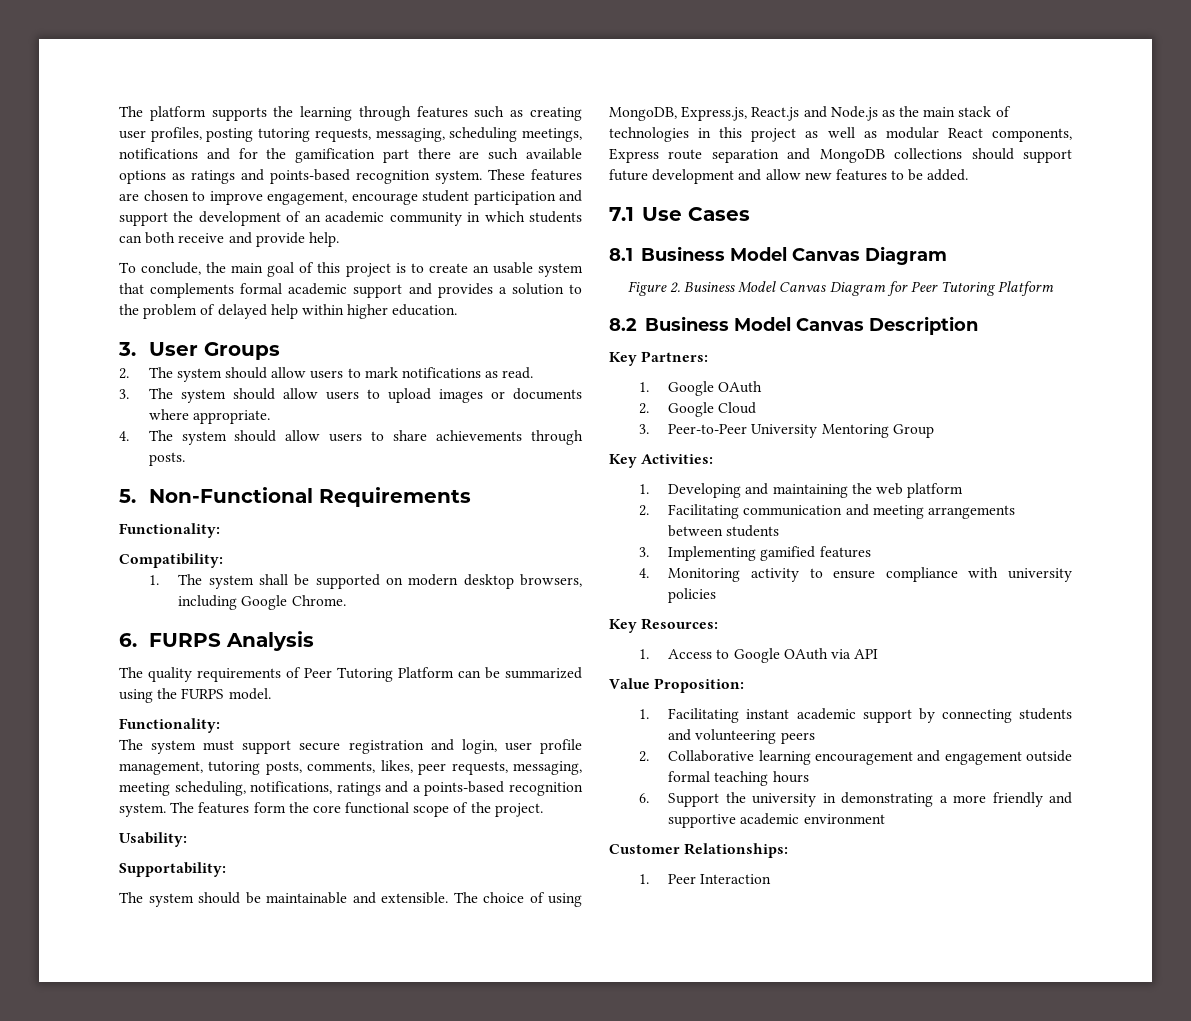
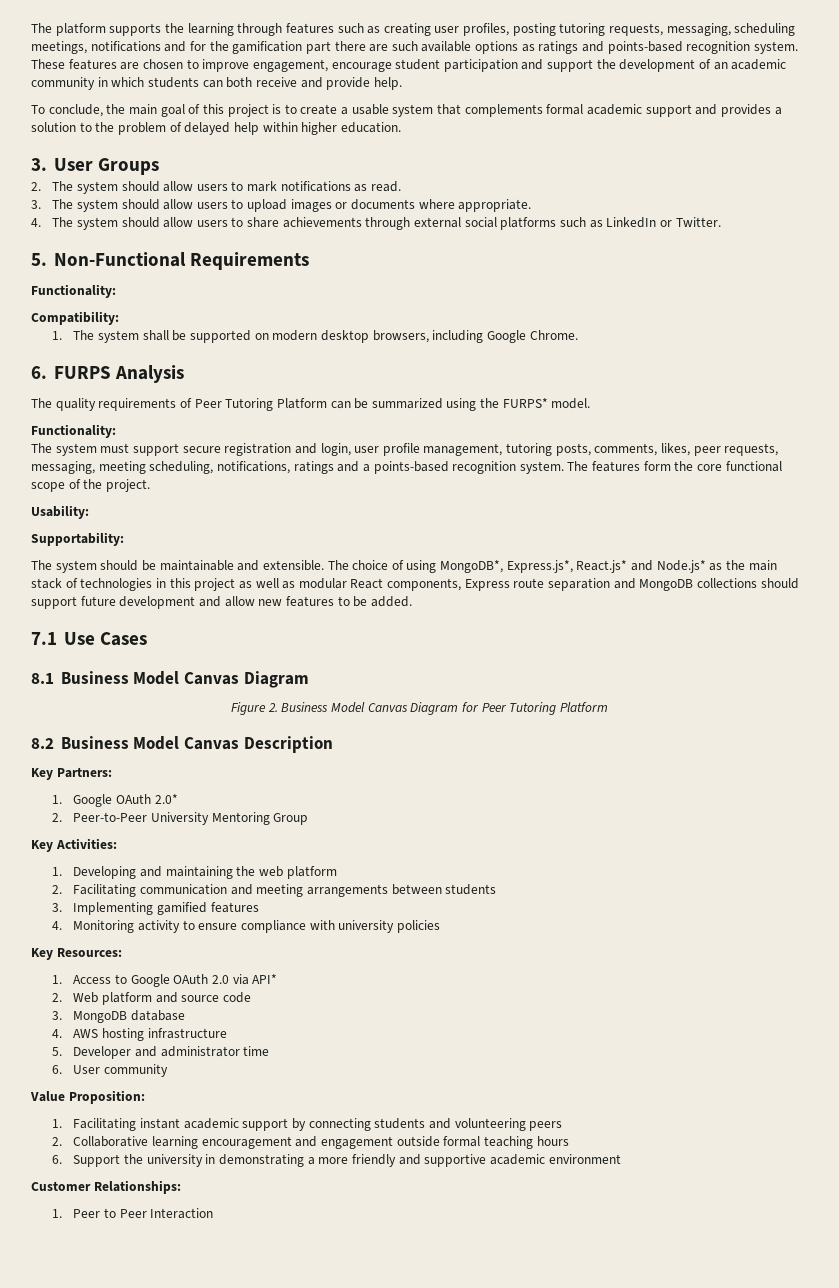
[472,265,489,273] an -> [341,107,349,115] a
[148,452,185,466] posts. -> [414,217,721,230] external social platforms such as LinkedIn or Twitter.
[181,688,225,699] FURPS -> [502,398,548,408] FURPS*
[609,106,878,121] MongoDB, Express.js, React.js and Node.js -> [440,560,706,573] MongoDB*, Express.js*, React.js* and Node.js*
[638,402,757,417] [638,424,649,434] // 2. Google Cloud // 3. -> [154,794,178,804] [52,813,63,822] 2.0* // 2.
[830,649,879,659] via API -> [212,974,278,985] [52,992,252,1005] [52,1010,186,1023] [52,1028,227,1041] [52,1046,270,1059] [52,1064,169,1077] 2.0 via API* // 2. Web platform and source code // 3. MongoDB database // 4. AWS hosting infrastructure // 5. Developer and administrator time // 6. User community
(697, 879) none -> [104,1208,147,1218] to Peer

